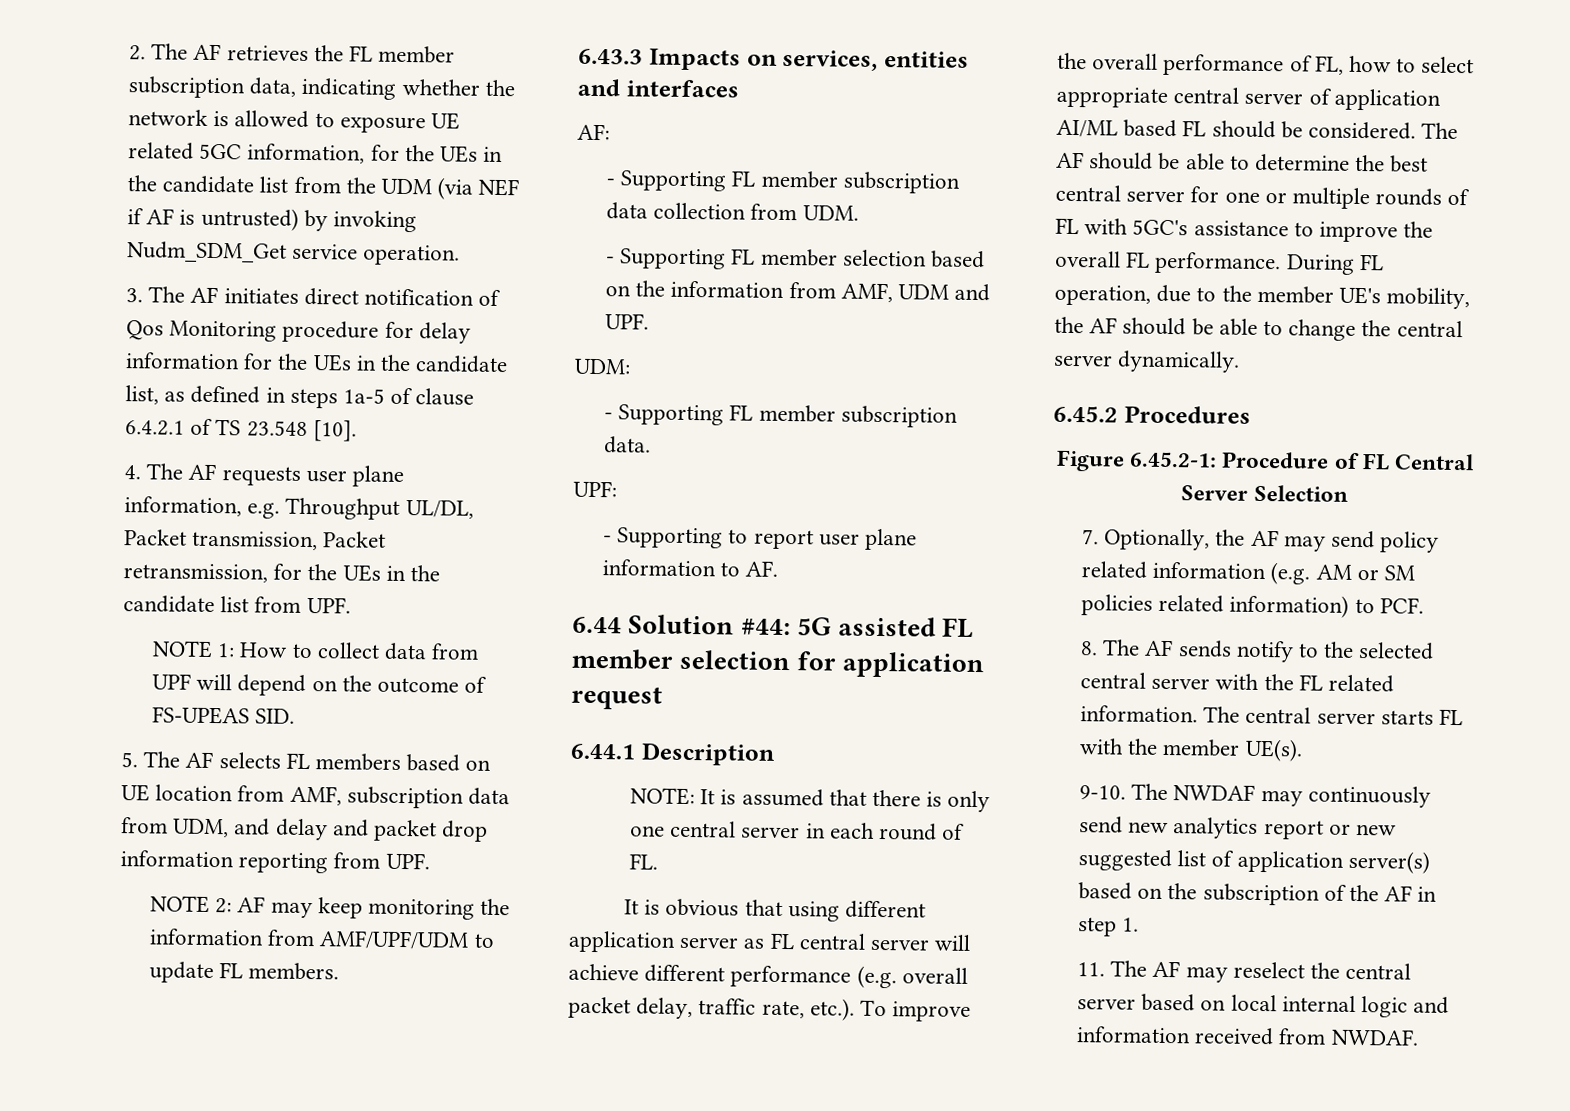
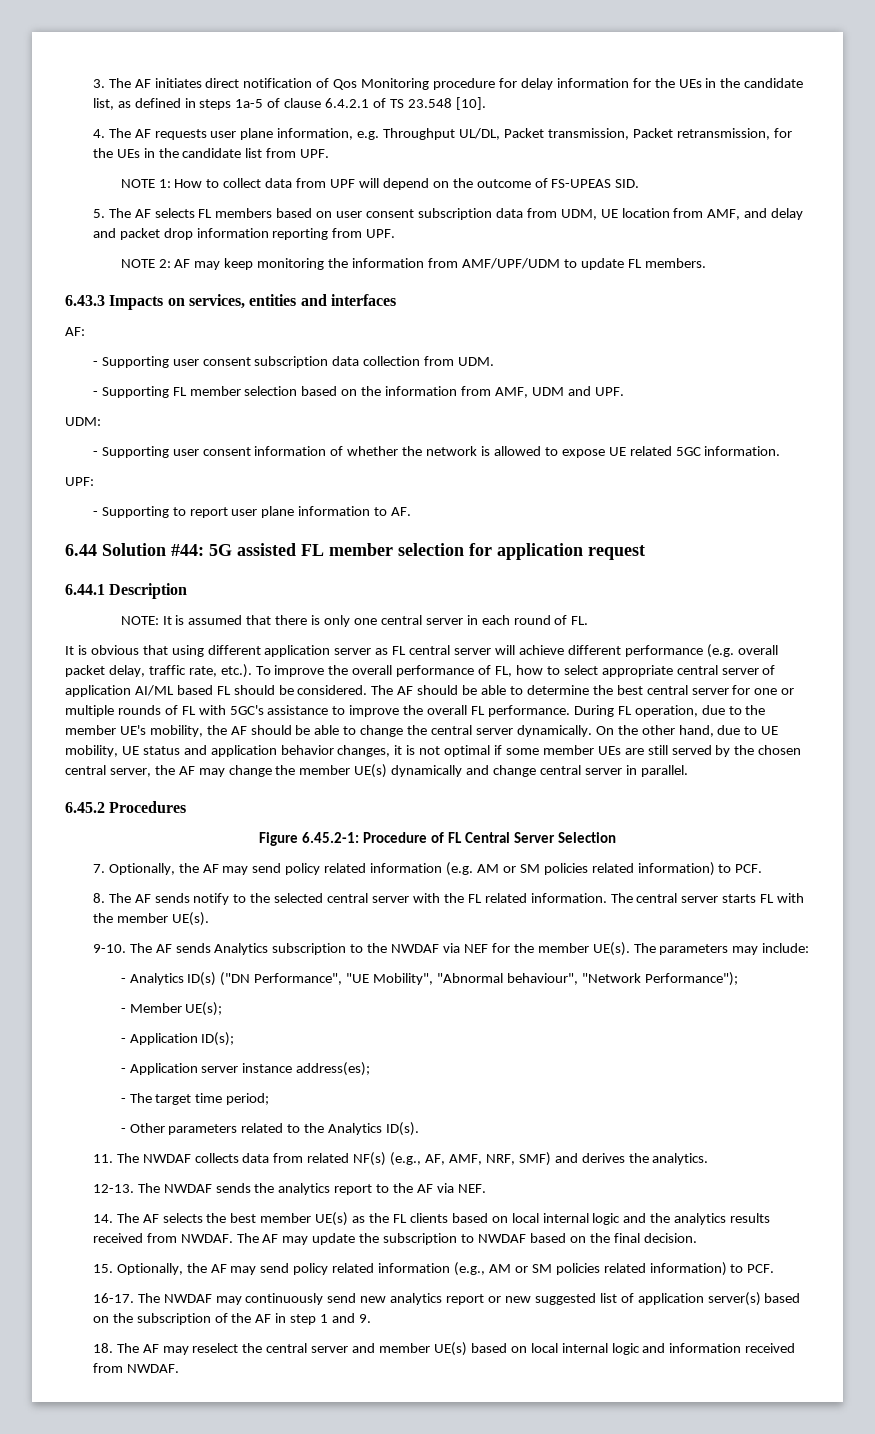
[129,43,456,64] [128,76,515,100] [128,109,461,134] [128,142,504,164] [127,175,520,200] [127,207,418,233] [127,241,461,266] 2. The AF retrieves the FL member subscription data, indicating whether the network is allowed to exposure UE related 5GC information, for the UEs in the candidate list from the UDM (via NEF if AF is untrusted) by invoking Nudm_SDM_Get service operation. // -> (92, 83) none
[121,784,511,809] [121,817,230,838] UE location from AMF, subscription data from UDM, -> [336,208,741,220] user consent subscription data from UDM, UE location from AMF,
[731,170,839,189] FL member -> [172,357,251,366] user consent
[729,404,958,428] [604,436,652,454] FL member subscription data. -> [172,446,781,458] user consent information of whether the network is allowed to expose UE related 5GC information.
(1241, 361) none -> [595,725,779,737] [65,745,802,757] [65,764,688,778] On the other hand, due to UE mobility, UE status and application behavior changes, it is not optimal if some member UEs are still served by the chosen central server, the AF may change the member UE(s) dynamically and change central server in parallel.
(1169, 792) none -> [155,942,810,956] [120,972,738,986] [120,1002,223,1016] [120,1032,235,1046] [120,1062,371,1076] [120,1093,270,1105] [120,1122,420,1136] [92,1152,709,1166] [92,1183,486,1195] [92,1212,771,1226] [92,1233,697,1245] [92,1262,775,1276] [92,1293,160,1303] AF sends Analytics subscription to the NWDAF via NEF for the member UE(s). The parameters may include: // - Analytics ID(s) ("DN Performance", "UE Mobility", "Abnormal behaviour", "Network Performance"); // - Member UE(s); // - Application ID(s); // - Application server instance address(es); // - The target time period; // - Other parameters related to the Analytics ID(s). // 11. The NWDAF collects data from related NF(s) (e.g., AF, AMF, NRF, SMF) and derives the analytics. // 12-13. The NWDAF sends the analytics report to the AF via NEF. // 14. The AF selects the best member UE(s) as the FL clients based on local internal logic and the analytics results received from NWDAF. The AF may update the subscription to NWDAF based on the final decision. // 15. Optionally, the AF may send policy related information (e.g., AM or SM policies related information) to PCF. // 16-17. The
[1122,917,1140,932] [1077,962,1106,977] 1. // 11. -> [320,1313,371,1323] [92,1343,113,1353] 1 and 9. // 18.
(1137, 1004) none -> [352,1342,467,1356] and member UE(s)

